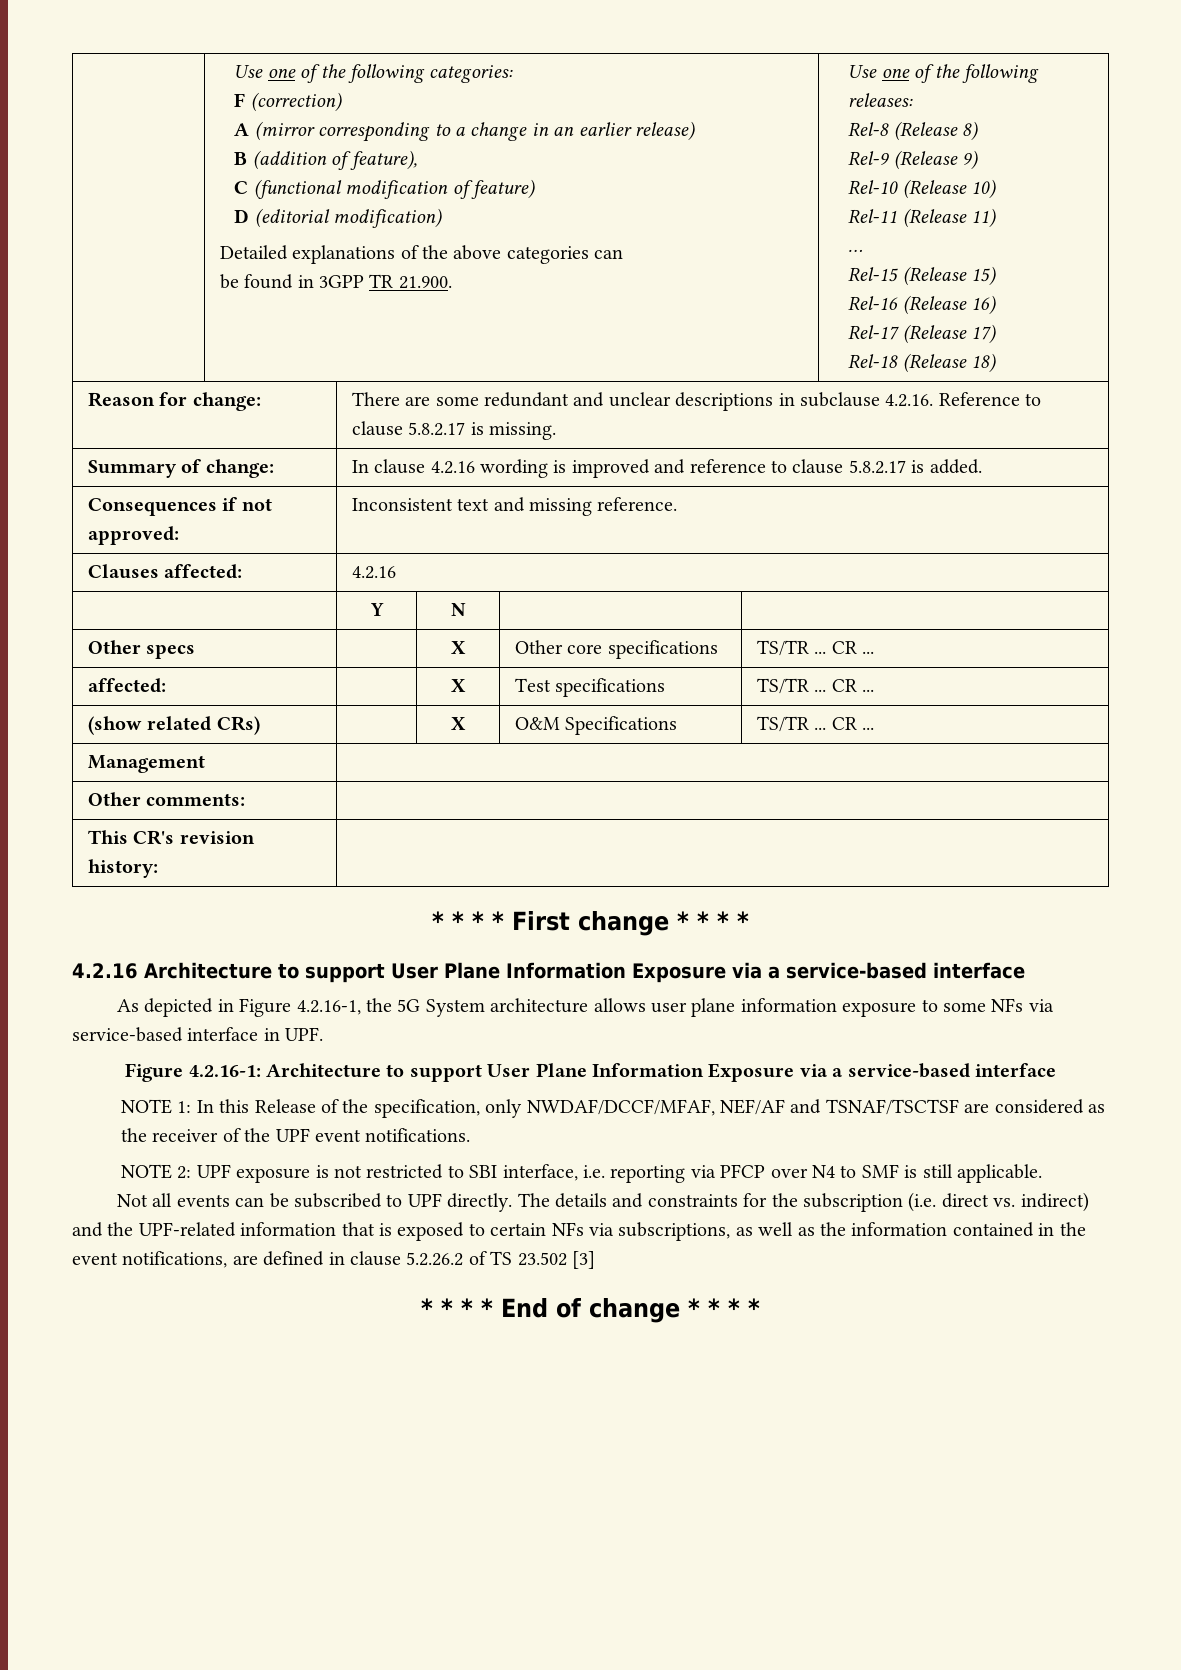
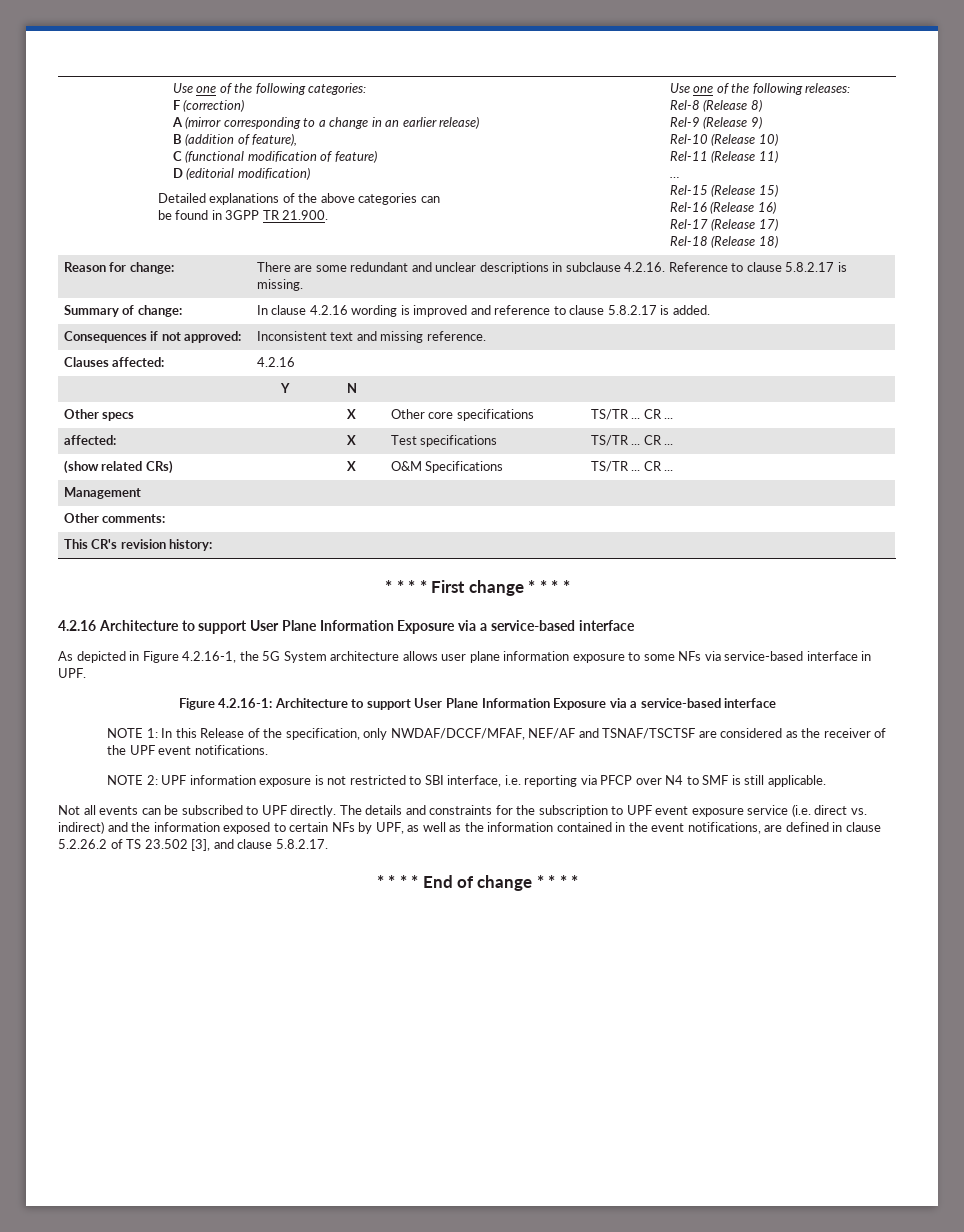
(231, 1171) none -> [189,775,256,785] information
(903, 1202) none -> [611,805,789,817] to UPF event exposure service
[138,1222,392,1237] UPF-related information that is -> [153,822,220,832] information
[588,1222,731,1241] via subscriptions, -> [358,822,404,834] by UPF,
[571,1251,595,1269] [3] -> [191,839,328,851] [3], and clause 5.8.2.17.

